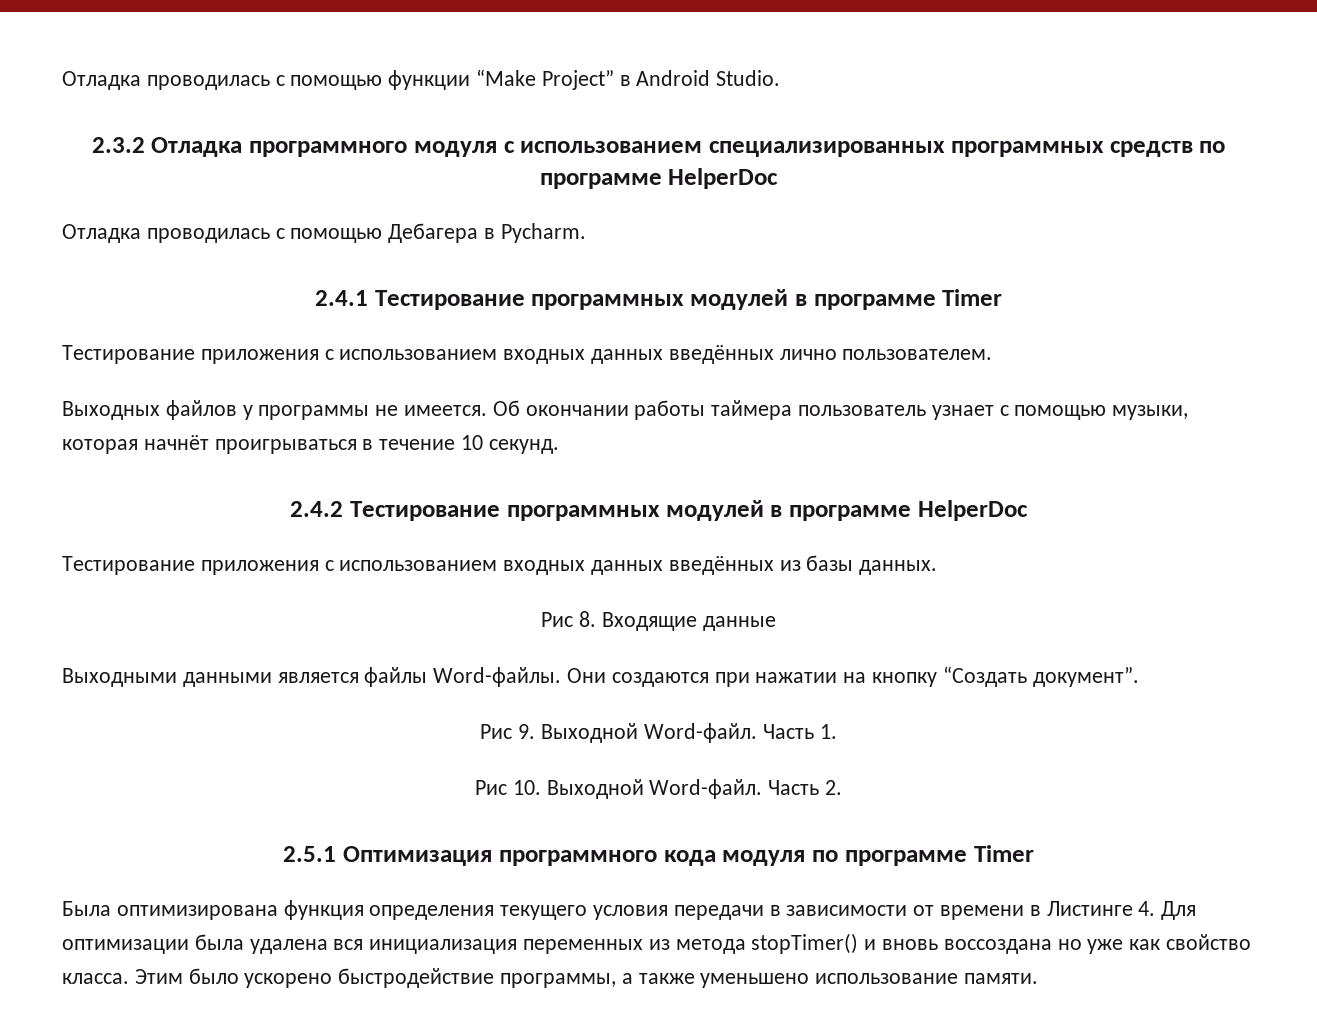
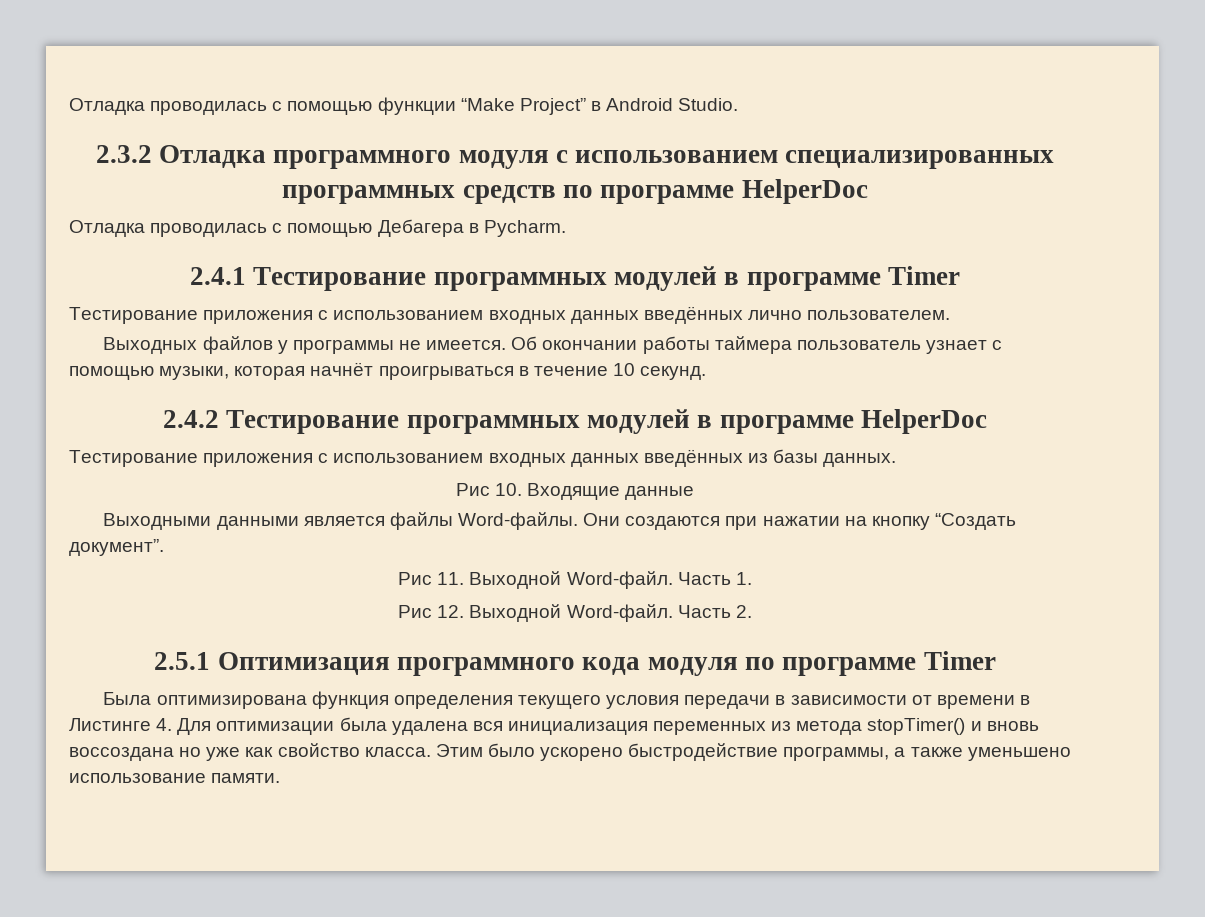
[579,611,597,627] 8. -> [494,483,522,496] 10.
[518,724,536,739] 9. -> [437,572,465,585] 11.
[512,780,541,795] 10. -> [437,605,465,618] 12.

